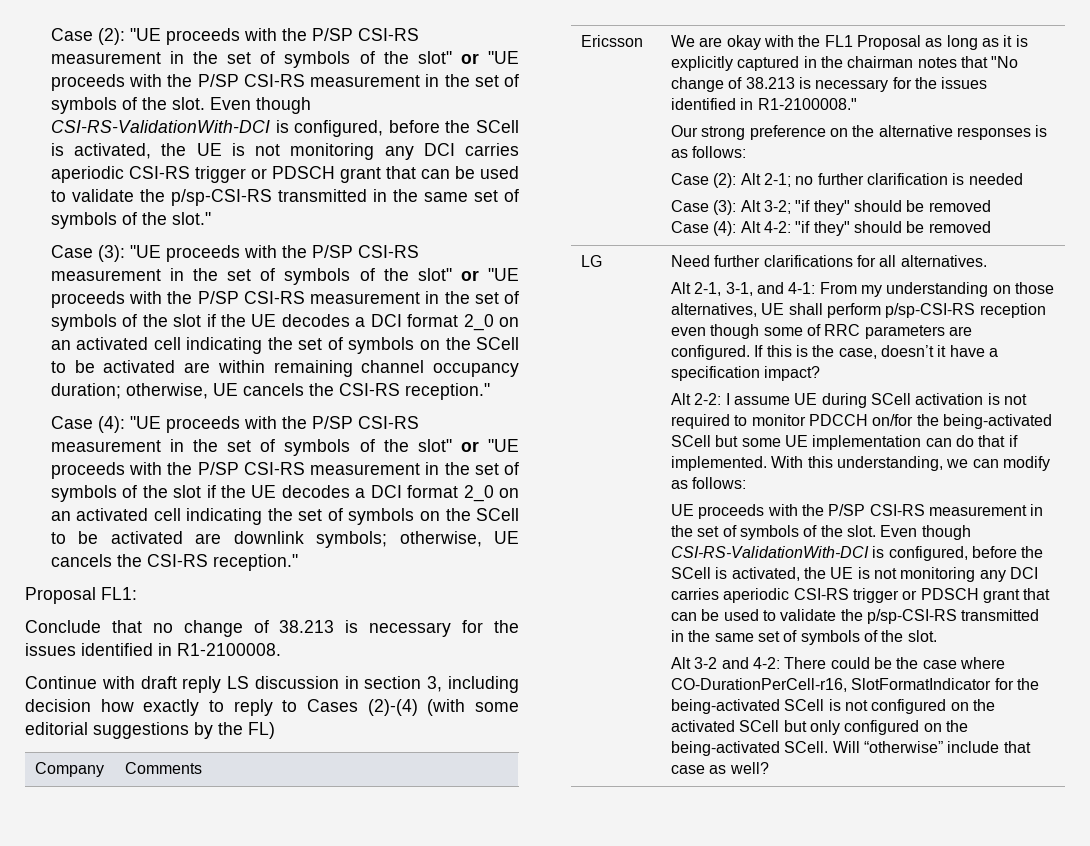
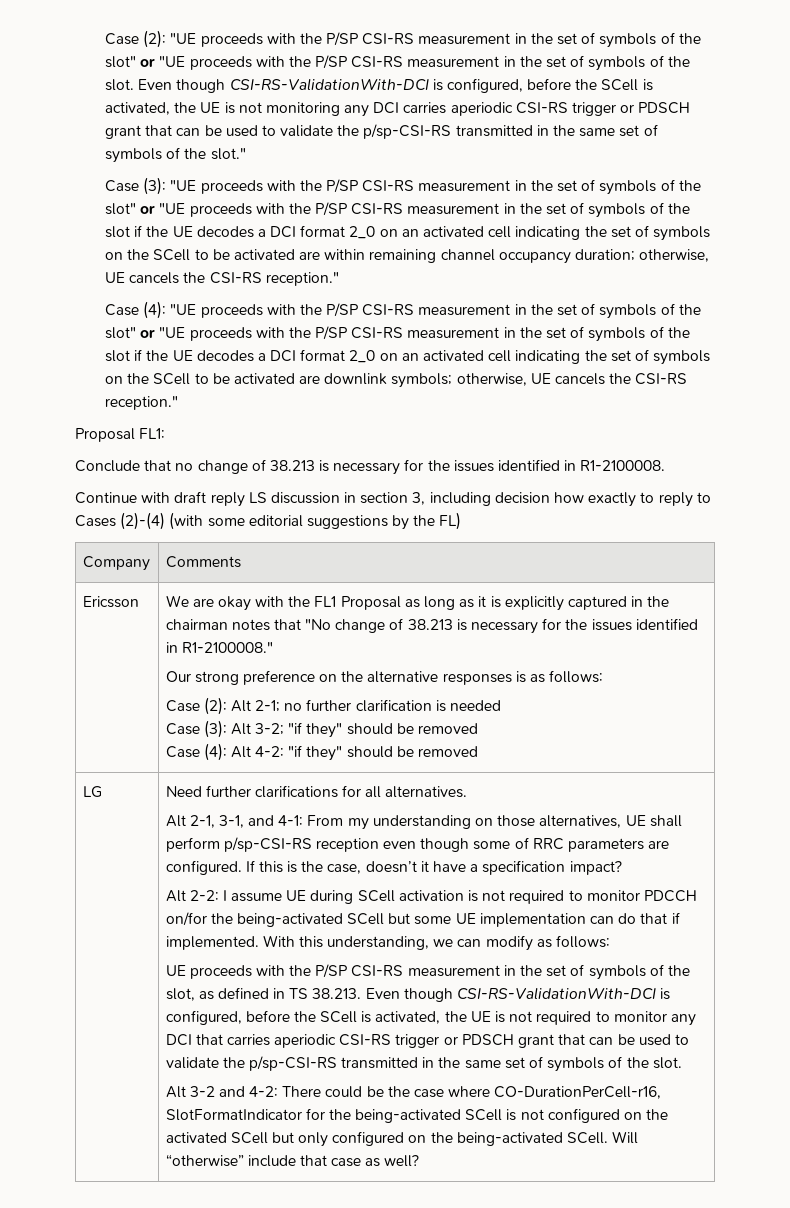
[846,525,876,537] slot. -> [165,987,362,1001] slot, as defined in TS 38.213.
[900,567,1038,582] monitoring any DCI -> [536,1011,696,1026] [165,1034,223,1046] required to monitor any DCI that

